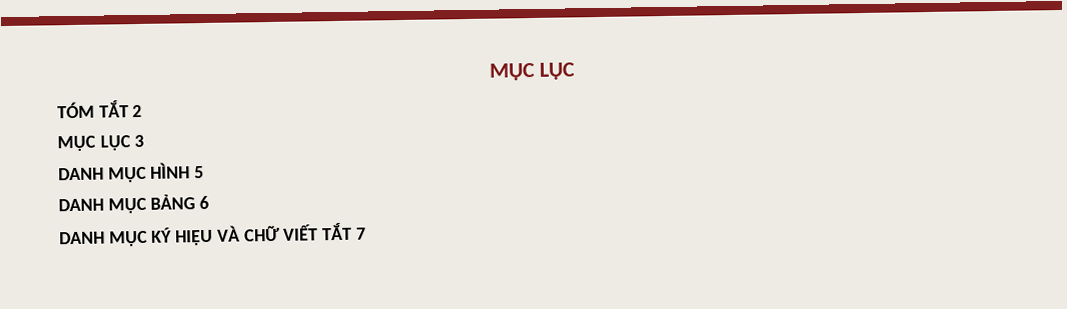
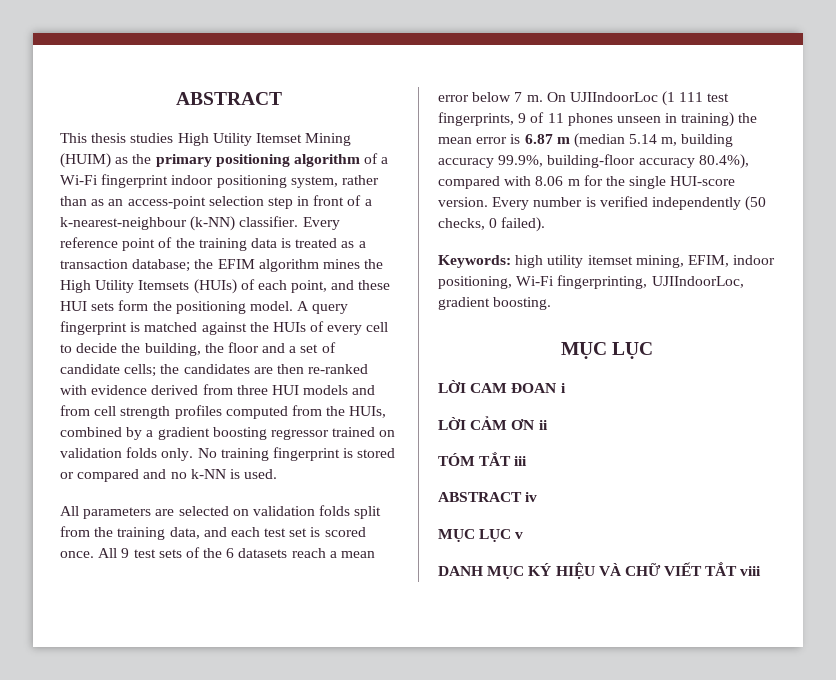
[488,62,576,81] MỤC LỤC -> [176,92,282,105] [60,133,352,146] [60,153,389,168] [60,174,379,188] [60,195,372,209] [60,216,340,231] [60,237,366,251] [60,259,384,272] [60,279,391,294] [60,300,349,314] [60,321,389,335] [60,342,336,356] [60,364,369,377] [60,384,376,395] [60,405,387,419] [60,427,396,440] [60,447,396,461] [60,469,278,482] [60,505,382,519] [60,526,366,540] [60,547,376,558] [438,91,730,106] [438,112,758,127] [438,133,734,148] [438,154,749,169] [438,175,736,189] [438,196,767,211] [438,217,546,232] [438,255,776,268] [438,275,744,289] [438,297,552,310] [560,342,654,359] [438,380,566,393] [438,416,548,430] ABSTRACT // This thesis studies High Utility Itemset Mining (HUIM) as the primary positioning algorithm of a Wi-Fi fingerprint indoor positioning system, rather than as an access-point selection step in front of a k-nearest-neighbour (k-NN) classifier. Every reference point of the training data is treated as a transaction database; the EFIM algorithm mines the High Utility Itemsets (HUIs) of each point, and these HUI sets form the positioning model. A query fingerprint is matched against the HUIs of every cell to decide the building, the floor and a set of candidate cells; the candidates are then re-ranked with evidence derived from three HUI models and from cell strength profiles computed from the HUIs, combined by a gradient boosting regressor trained on validation folds only. No training fingerprint is stored or compared and no k-NN is used. // All parameters are selected on validation folds split from the training data, and each test set is scored once. All 9 test sets of the 6 datasets reach a mean error below 7 m. On UJIIndoorLoc (1 111 test fingerprints, 9 of 11 phones unseen in training) the mean error is 6.87 m (median 5.14 m, building accuracy 99.9%, building-floor accuracy 80.4%), compared with 8.06 m for the single HUI-score version. Every number is verified independently (50 checks, 0 failed). // Keywords: high utility itemset mining, EFIM, indoor positioning, Wi-Fi fingerprinting, UJIIndoorLoc, gradient boosting. // MỤC LỤC // LỜI CAM ĐOAN i // LỜI CẢM ƠN ii
[132,104,143,118] [57,134,145,152] [58,162,205,183] [58,194,210,214] 2 // MỤC LỤC 3 // DANH MỤC HÌNH 5 // DANH MỤC BẢNG 6 -> [514,456,528,466] [438,492,538,502] [438,529,524,542] iii // ABSTRACT iv // MỤC LỤC v
[355,227,366,240] 7 -> [740,566,762,576] viii

